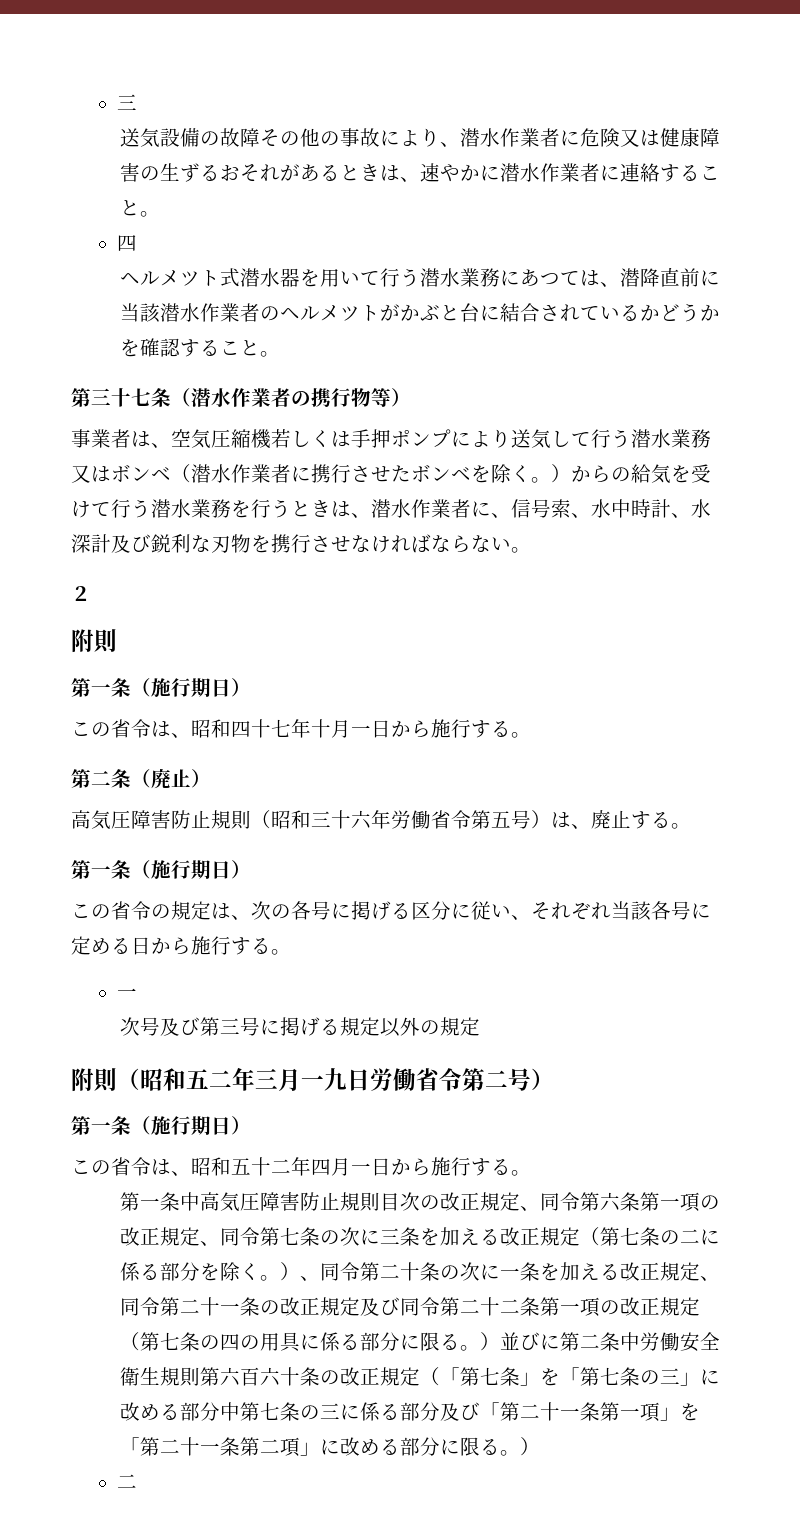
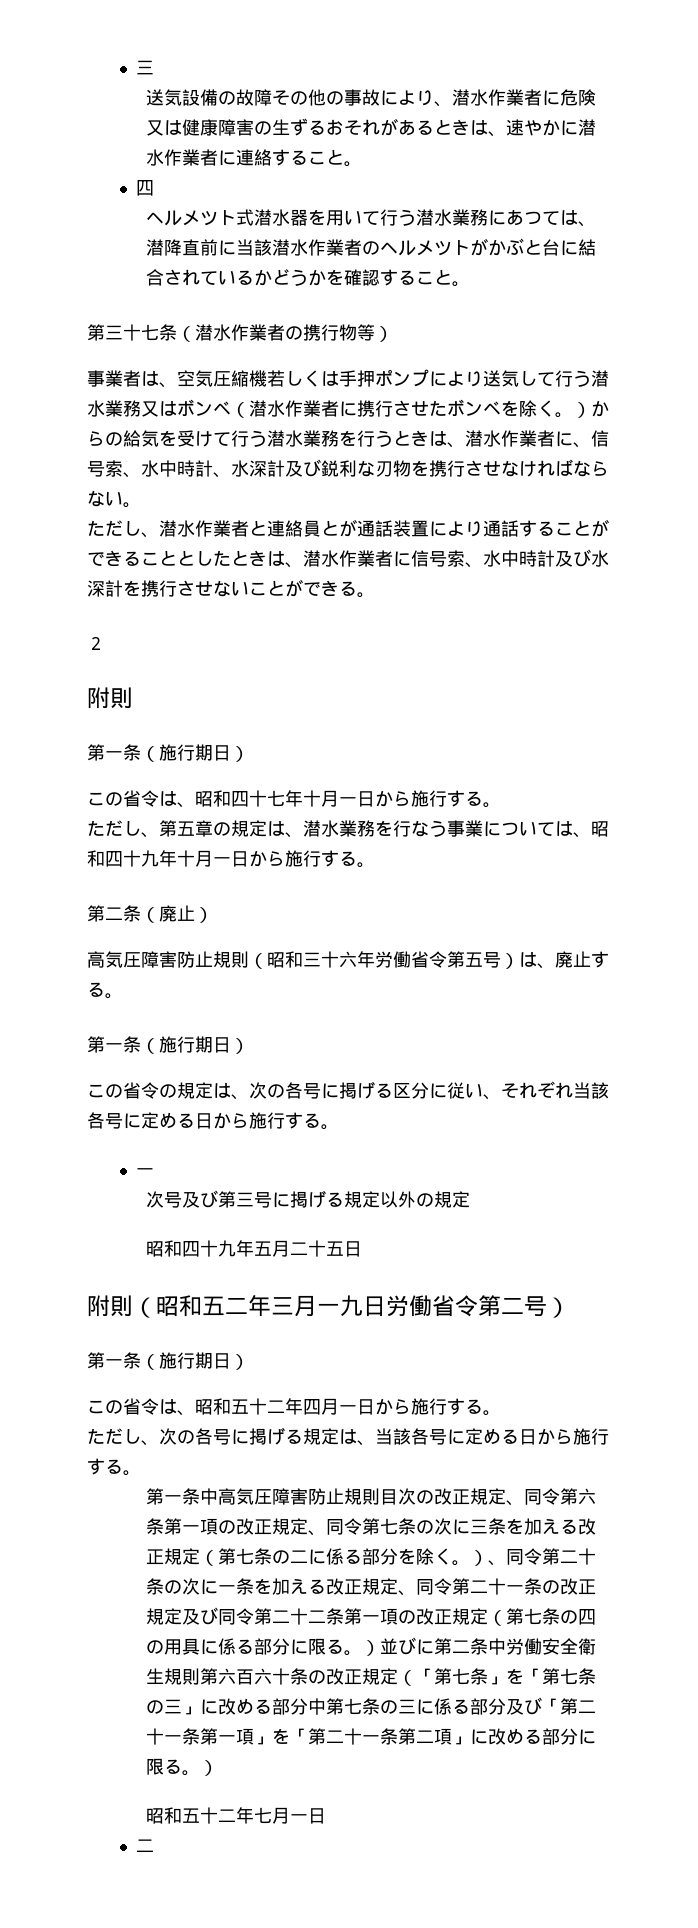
(531, 550) none -> [87,519,609,538] [87,549,609,568] [87,579,375,598] // ただし、潜水作業者と連絡員とが通話装置により通話することができることとしたときは、潜水作業者に信号索、水中時計及び水深計を携行させないことができる。
(531, 735) none -> [87,820,609,838] [87,850,375,868] // ただし、第五章の規定は、潜水業務を行なう事業については、昭和四十九年十月一日から施行する。
(480, 1026) none -> [145,1240,362,1257] // 昭和四十九年五月二十五日
(531, 1173) none -> [87,1427,609,1446] [87,1458,141,1476] // ただし、次の各号に掲げる規定は、当該各号に定める日から施行する。
(540, 1446) none -> [145,1807,326,1824] // 昭和五十二年七月一日

